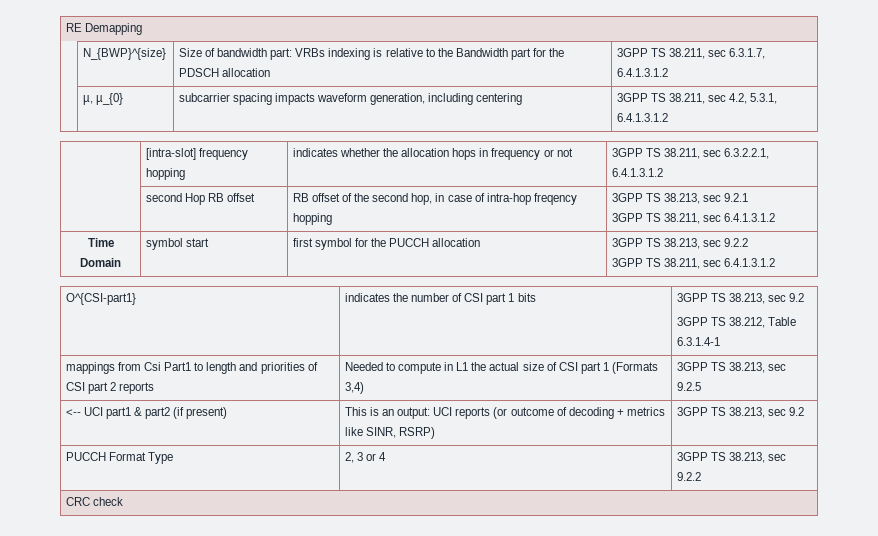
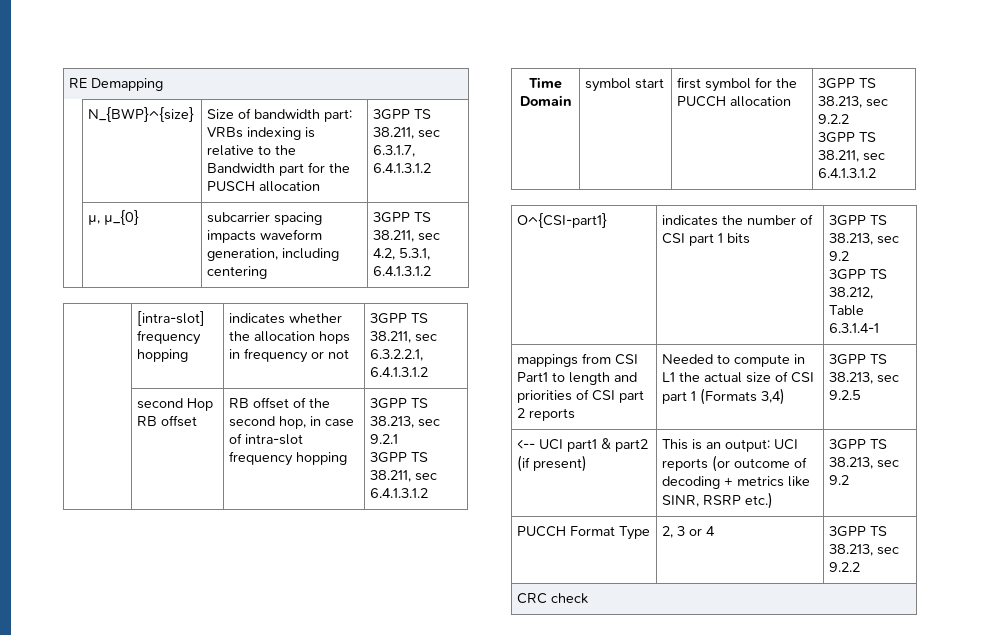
[178,68,219,77] PDSCH -> [206,181,255,192] PUSCH
[486,193,577,205] intra-hop freqency -> [244,434,303,445] [228,451,293,466] intra-slot frequency
[144,362,162,371] Csi -> [614,354,638,365] CSI
[399,427,436,439] RSRP) -> [702,492,773,509] RSRP etc.)

